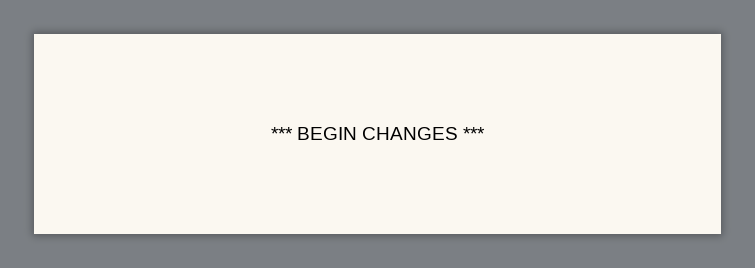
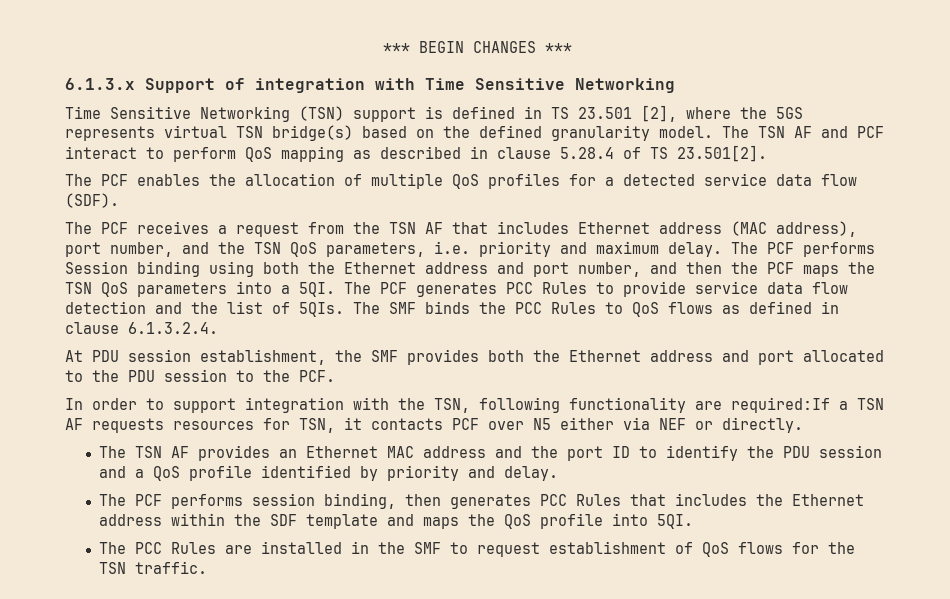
(486, 133) none -> [65,78,675,93] [65,105,803,122] [65,125,884,141] [65,145,767,162] [65,173,857,189] [65,193,119,208] [65,221,857,237] [65,241,875,257] [65,261,875,277] [65,281,848,297] [65,301,839,317] [65,322,218,334] [65,349,884,365] [65,369,335,382] [65,397,884,413] [65,417,803,433] [99,445,883,461] [99,465,559,481] [99,493,865,509] [99,513,694,529] [99,541,856,557] [99,561,208,574] // 6.1.3.x Support of integration with Time Sensitive Networking // Time Sensitive Networking (TSN) support is defined in TS 23.501 [2], where the 5GS represents virtual TSN bridge(s) based on the defined granularity model. The TSN AF and PCF interact to perform QoS mapping as described in clause 5.28.4 of TS 23.501[2]. // The PCF enables the allocation of multiple QoS profiles for a detected service data flow (SDF). // The PCF receives a request from the TSN AF that includes Ethernet address (MAC address), port number, and the TSN QoS parameters, i.e. priority and maximum delay. The PCF performs Session binding using both the Ethernet address and port number, and then the PCF maps the TSN QoS parameters into a 5QI. The PCF generates PCC Rules to provide service data flow detection and the list of 5QIs. The SMF binds the PCC Rules to QoS flows as defined in clause 6.1.3.2.4. // At PDU session establishment, the SMF provides both the Ethernet address and port allocated to the PDU session to the PCF. // In order to support integration with the TSN, following functionality are required:If a TSN AF requests resources for TSN, it contacts PCF over N5 either via NEF or directly. // The TSN AF provides an Ethernet MAC address and the port ID to identify the PDU session and a QoS profile identified by priority and delay. // The PCF performs session binding, then generates PCC Rules that includes the Ethernet address within the SDF template and maps the QoS profile into 5QI. // The PCC Rules are installed in the SMF to request establishment of QoS flows for the TSN traffic.

